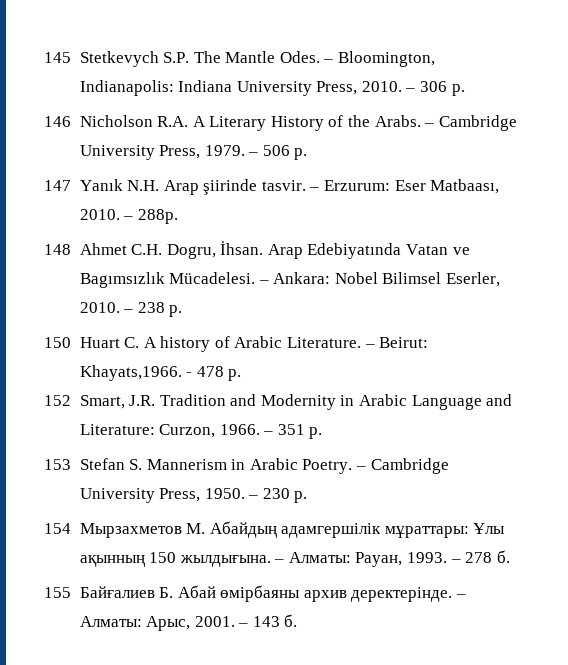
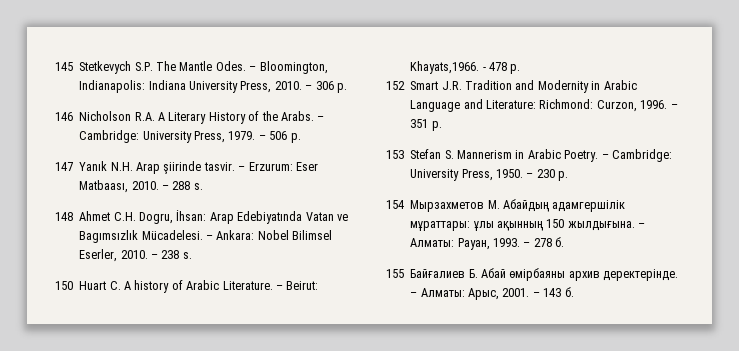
[438,115,517,131] Cambridge -> [79,130,140,143] Cambridge:
[137,209,178,224] 288p. -> [172,181,203,190] 288 s.
[220,241,264,255] İhsan. -> [176,210,207,221] İhsan:
[169,305,183,317] p. -> [182,252,192,259] s.
[79,395,125,409] Smart, -> [410,81,439,90] Smart
[159,424,260,438] Curzon, 1966. -> [539,99,668,112] Richmond: Curzon, 1996.
[370,458,449,474] Cambridge -> [611,149,672,162] Cambridge:
[473,523,506,534] Ұлы -> [472,221,494,231] ұлы

